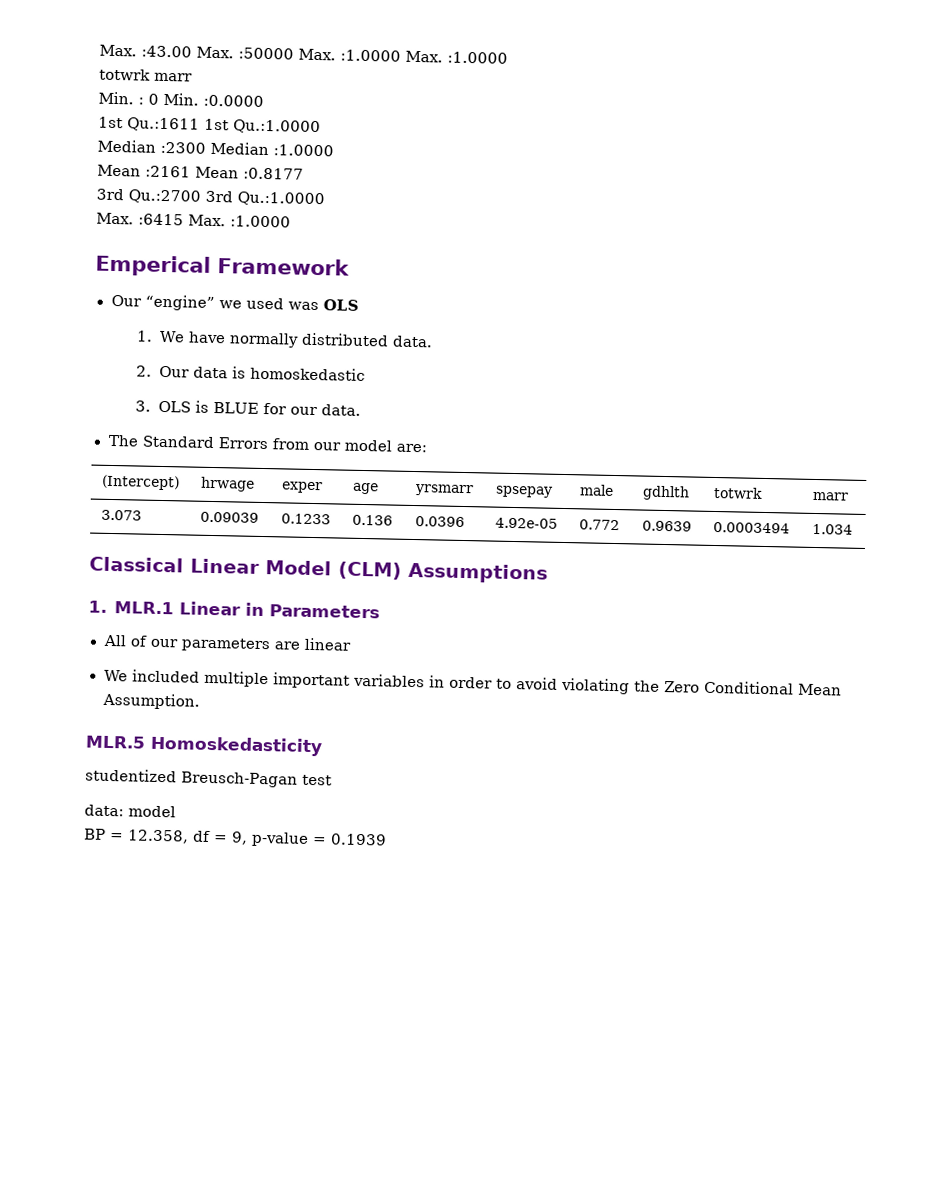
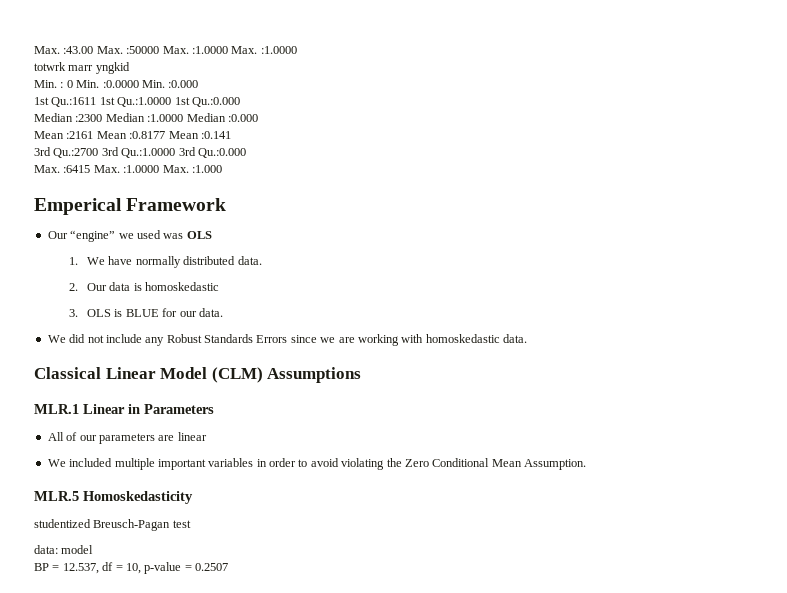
(193, 77) none -> [95,62,130,74] yngkid
(264, 100) none -> [141,80,199,88] Min. :0.000
(321, 127) none -> [174,97,240,107] 1st Qu.:0.000
(334, 150) none -> [186,113,258,122] Median :0.000
(304, 173) none -> [168,131,231,139] Mean :0.141
(325, 199) none -> [178,147,246,158] 3rd Qu.:0.000
(291, 221) none -> [162,165,222,173] Max. :1.000
[107,434,427,453] [100,474,180,491] [199,476,255,492] [280,481,323,494] [351,482,379,495] [413,484,474,497] [494,485,553,498] [578,484,614,496] [641,485,690,501] [712,486,763,499] [811,491,849,501] [100,509,142,521] [199,511,259,523] [280,513,331,525] [351,514,393,526] [414,516,465,528] [494,517,558,529] [578,519,620,531] [641,520,692,532] [712,521,790,534] [811,523,853,535] The Standard Errors from our model are: // (Intercept) | hrwage | exper | age | yrsmarr | spsepay | male | gdhlth | totwrk | marr // 3.073 | 0.09039 | 0.1233 | 0.136 | 0.0396 | 4.92e-05 | 0.772 | 0.9639 | 0.0003494 | 1.034 -> [47,334,527,346] We did not include any Robust Standards Errors since we are working with homoskedastic data.
[88,600,107,613] 1. -> (362, 375) none
[127,829,189,844] 12.358, -> [62,563,99,574] 12.537,
[231,831,248,845] 9, -> [125,563,141,574] 10,
[330,833,387,846] 0.1939 -> [195,563,228,571] 0.2507

